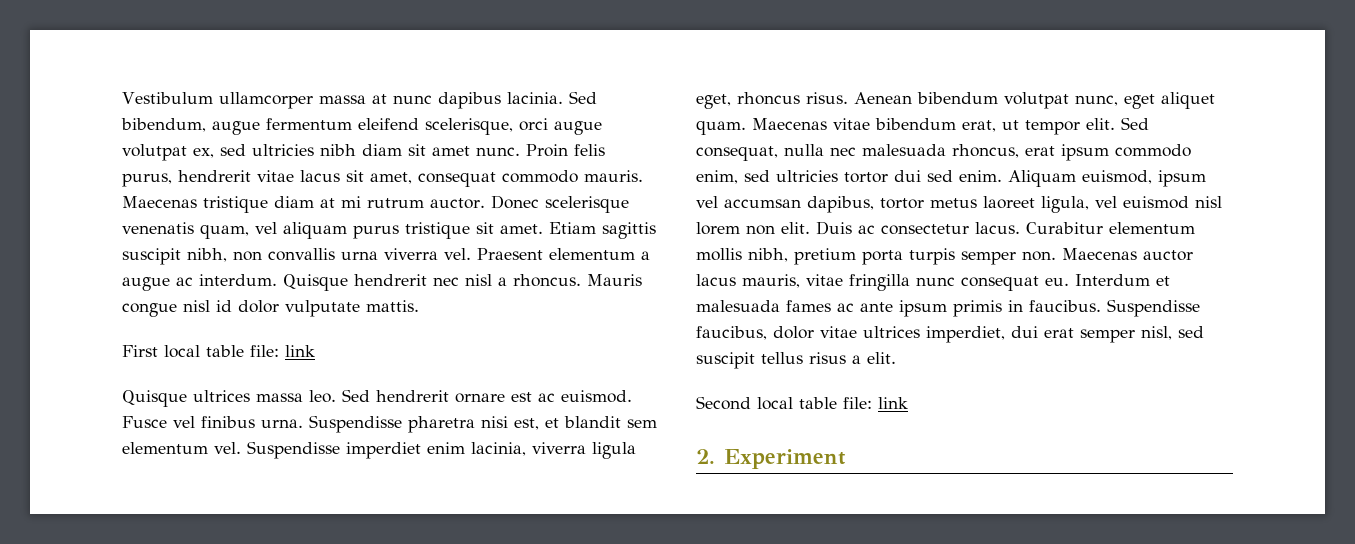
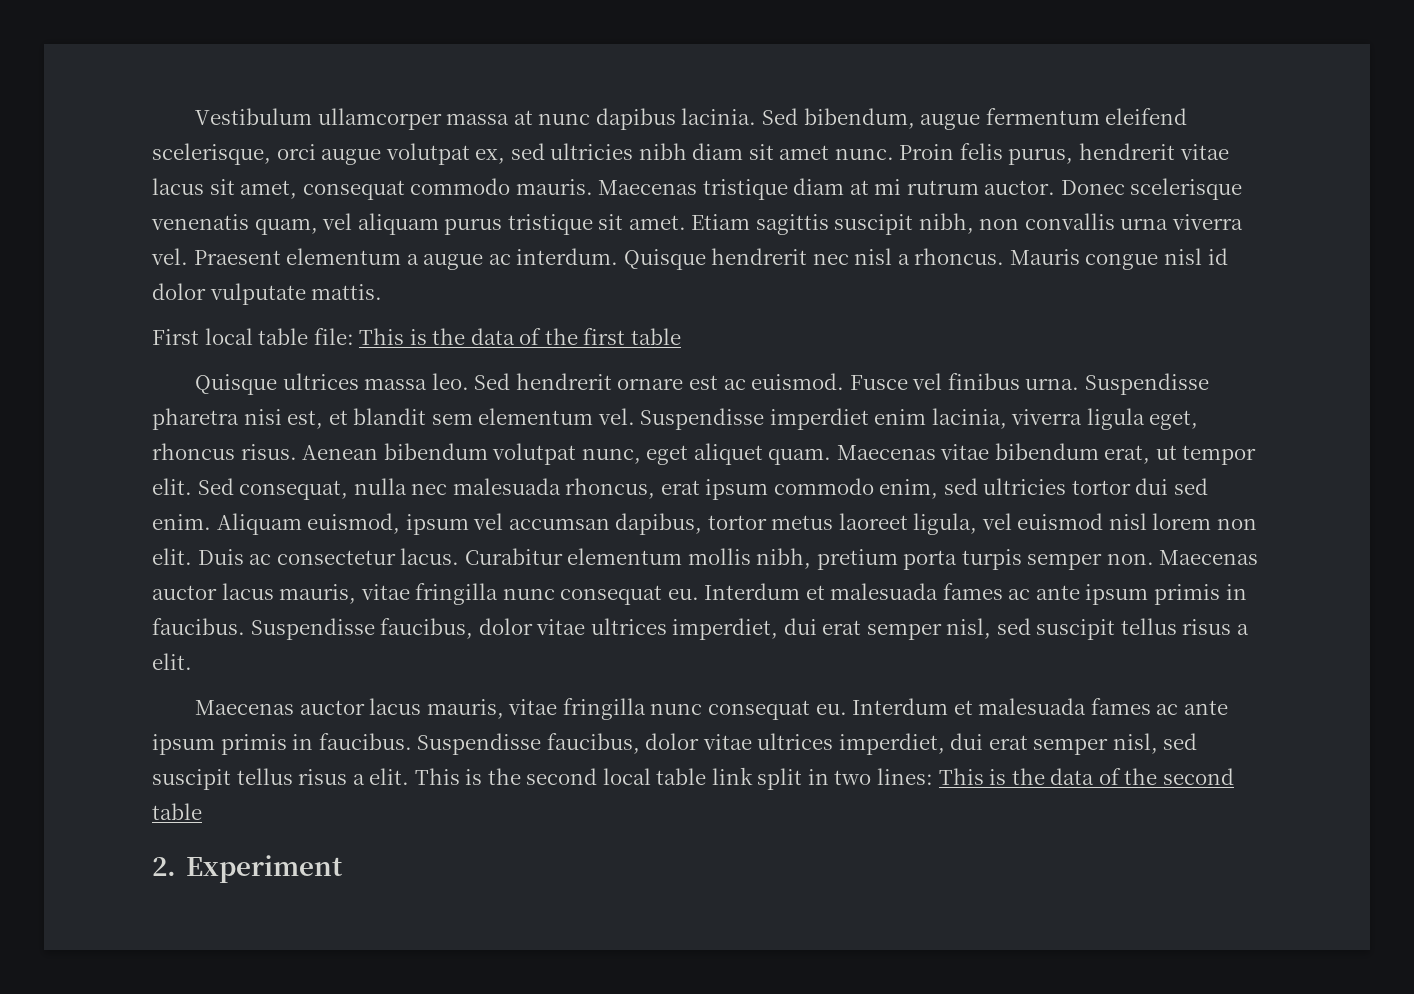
[285,345,315,357] link -> [359,328,681,345] This is the data of the first table
[696,396,908,410] Second local table file: link -> [195,698,1228,720] [152,733,1198,755] [152,767,1234,790] [152,803,202,820] Maecenas auctor lacus mauris, vitae fringilla nunc consequat eu. Interdum et malesuada fames ac ante ipsum primis in faucibus. Suspendisse faucibus, dolor vitae ultrices imperdiet, dui erat semper nisl, sed suscipit tellus risus a elit. This is the second local table link split in two lines: This is the data of the second table

